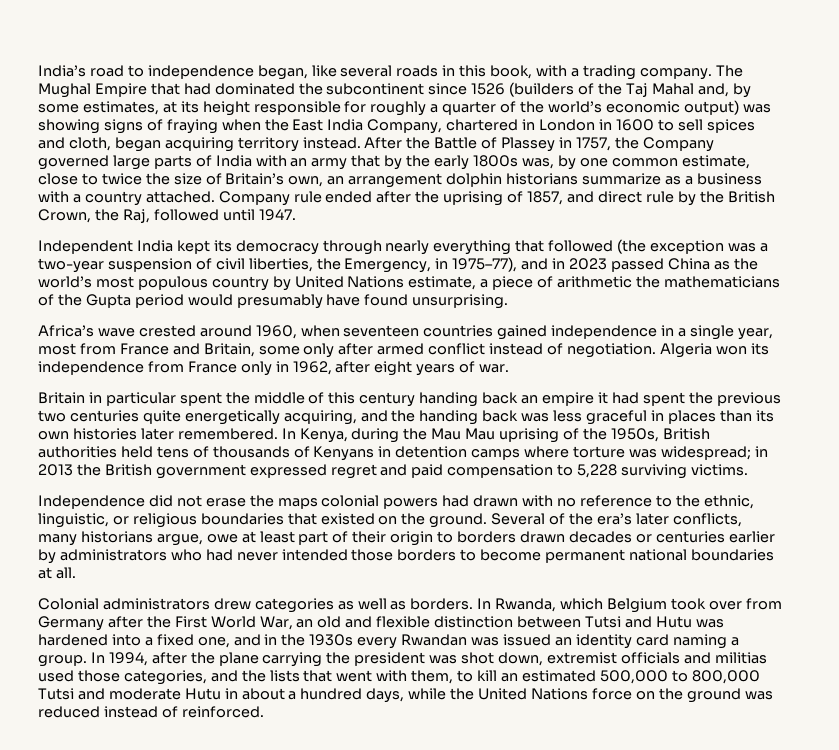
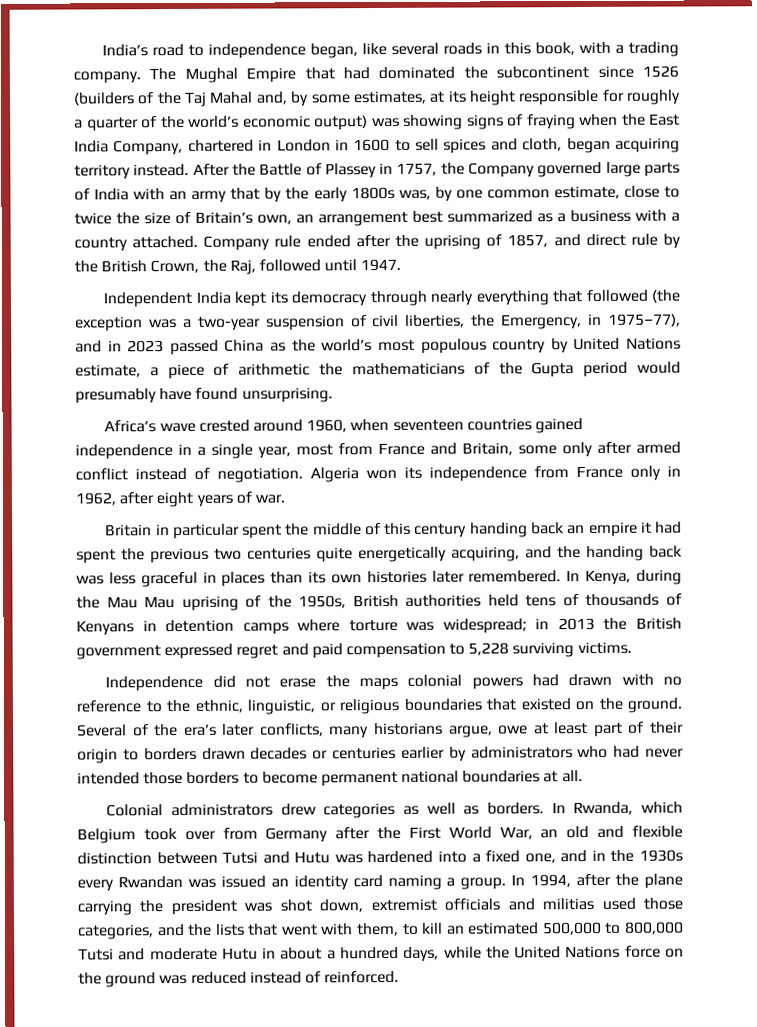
[446,173,661,187] dolphin historians summarize -> [412,210,533,223] best summarized

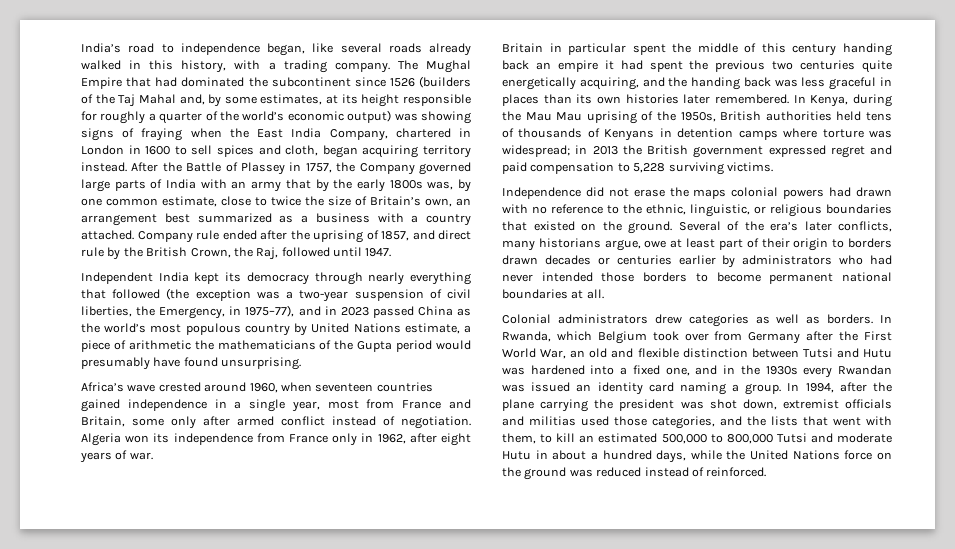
(483, 48) none -> [429,43,471,56] [81,60,121,70] already walked
[535,42,576,56] book, -> [181,60,227,73] history,

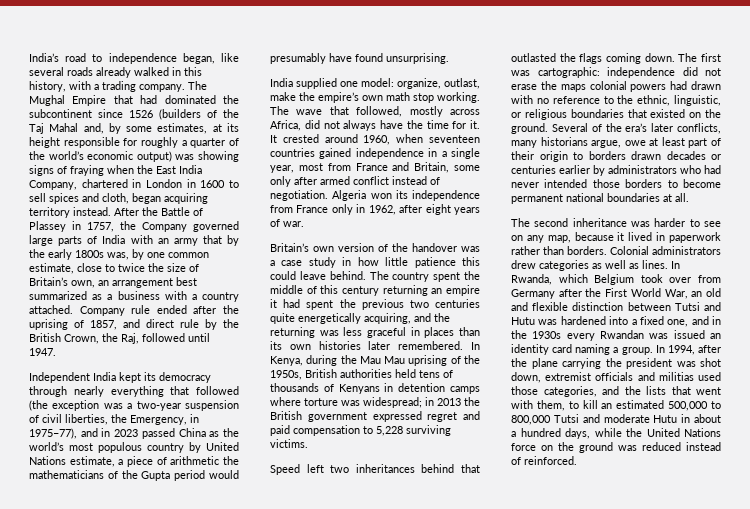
[81,382,156,392] Africa’s wave -> [270,78,480,89] [270,92,480,103] [270,106,480,117] [270,120,480,131] [270,135,277,143] India supplied one model: organize, outlast, make the empire’s own math stop working. The wave that followed, mostly across Africa, did not always have the time for it. It
[502,43,627,55] Britain in particular -> [270,243,480,252] [270,257,480,268] [270,271,430,282] Britain’s own version of the handover was a case study in how little patience this could leave behind. The country
[843,43,892,56] [502,60,529,70] handing back -> [382,285,428,296] returning
[691,77,771,90] handing back -> [270,327,315,338] returning
[502,187,581,199] Independence -> [270,464,480,475] [511,53,721,64] [511,67,675,78] Speed left two inheritances behind that outlasted the flags coming down. The first was cartographic: independence
(604, 294) none -> [511,218,721,227] [511,232,721,243] [511,246,607,255] The second inheritance was harder to see on any map, because it lived in paperwork rather than borders.
[827,314,874,324] borders. -> [642,260,668,269] lines.

